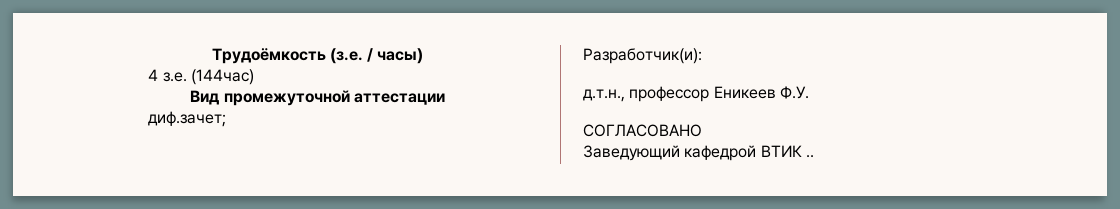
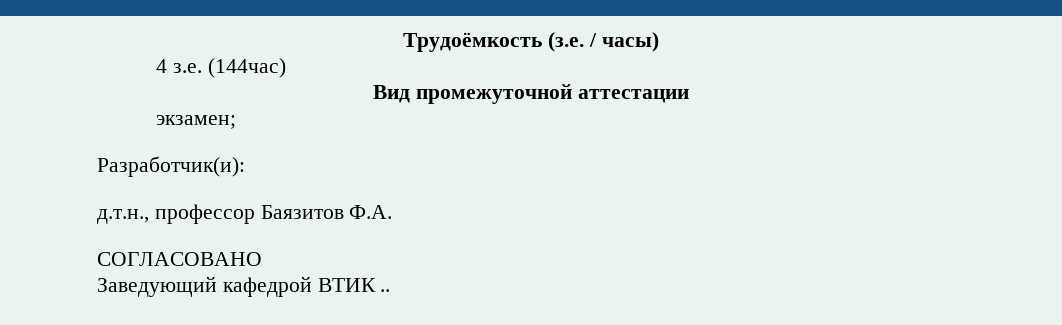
[148,111,227,127] диф.зачет; -> [156,115,237,129] экзамен;
[713,86,809,99] Еникеев Ф.У. -> [260,205,393,219] Баязитов Ф.А.

